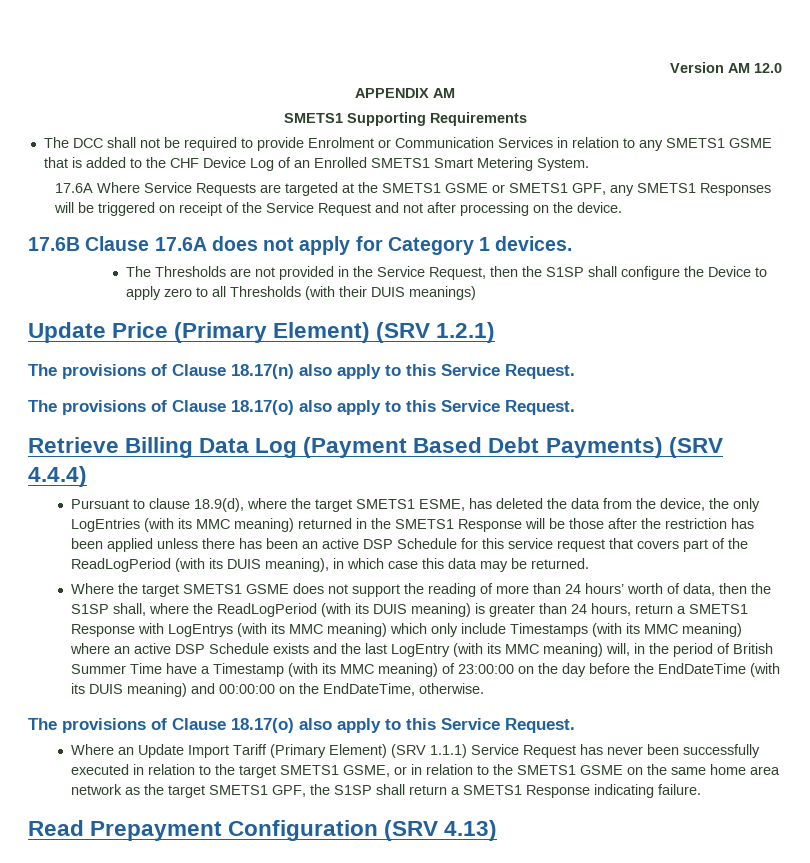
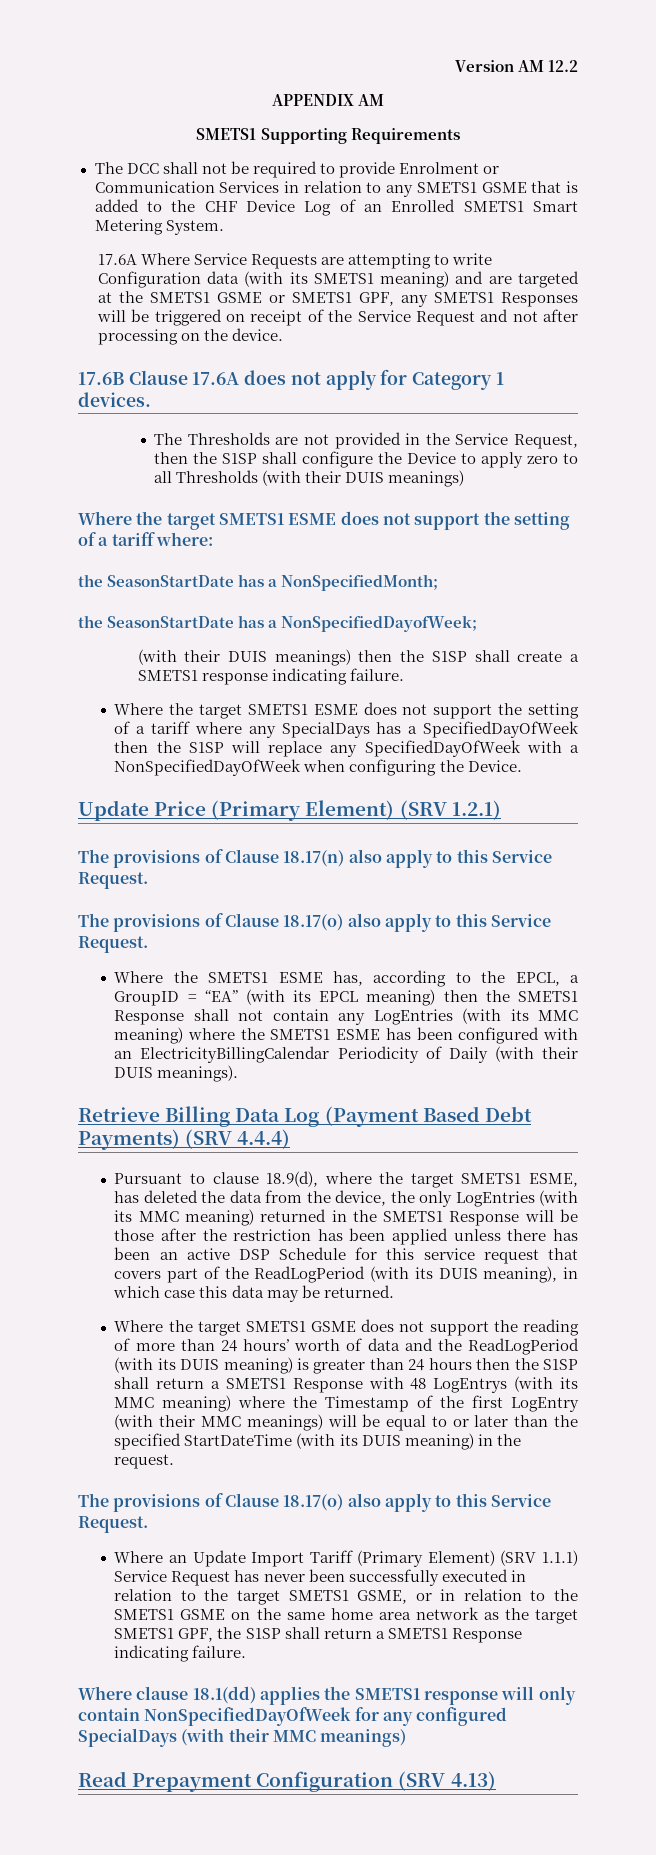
[754,63,782,73] 12.0 -> [548,60,578,72] 12.2
(282, 188) none -> [348,253,493,269] [97,271,512,288] attempting to write Configuration data (with its SMETS1 meaning) and are
(476, 293) none -> [78,511,570,530] [78,532,213,546] [78,574,439,591] [78,615,478,632] [137,649,579,666] [137,668,404,685] [114,702,579,719] [114,721,579,738] [114,740,580,757] [114,759,522,776] // Where the target SMETS1 ESME does not support the setting of a tariff where: // the SeasonStartDate has a NonSpecifiedMonth; // the SeasonStartDate has a NonSpecifiedDayofWeek; // (with their DUIS meanings) then the S1SP shall create a SMETS1 response indicating failure. // Where the target SMETS1 ESME does not support the setting of a tariff where any SpecialDays has a SpecifiedDayOfWeek then the S1SP will replace any SpecifiedDayOfWeek with a NonSpecifiedDayOfWeek when configuring the Device.
(575, 407) none -> [114,970,579,987] [114,989,578,1006] [114,1008,579,1025] [114,1027,579,1044] [114,1046,578,1063] [114,1065,239,1082] // Where the SMETS1 ESME has, according to the EPCL, a GroupID = “EA” (with its EPCL meaning) then the SMETS1 Response shall not contain any LogEntries (with its MMC meaning) where the SMETS1 ESME has been configured with an ElectricityBillingCalendar Periodicity of Daily (with their DUIS meanings).
[683,583,772,596] [71,603,190,616] data, then the S1SP shall, where -> [367,1338,433,1351] data and
[591,603,632,616] hours, -> [428,1358,579,1370] [114,1377,150,1389] hours then the S1SP shall
(165, 628) none -> [410,1378,427,1390] 48
[390,623,743,637] [70,643,774,657] [71,663,781,677] [71,683,485,697] which only include Timestamps (with its MMC meaning) where an active DSP Schedule exists and the last LogEntry (with its MMC meaning) will, in the period of British Summer Time have a Timestamp (with its MMC meaning) of 23:00:00 on the day before the EndDateTime (with its DUIS meaning) and 00:00:00 on the EndDateTime, otherwise. -> [238,1395,580,1412] [114,1414,579,1431] [114,1433,521,1450] [114,1454,175,1469] where the Timestamp of the first LogEntry (with their MMC meanings) will be equal to or later than the specified StartDateTime (with its DUIS meaning) in the request.
(702, 789) none -> [78,1686,576,1705] [78,1707,508,1726] [78,1728,407,1747] // Where clause 18.1(dd) applies the SMETS1 response will only contain NonSpecifiedDayOfWeek for any configured SpecialDays (with their MMC meanings)

